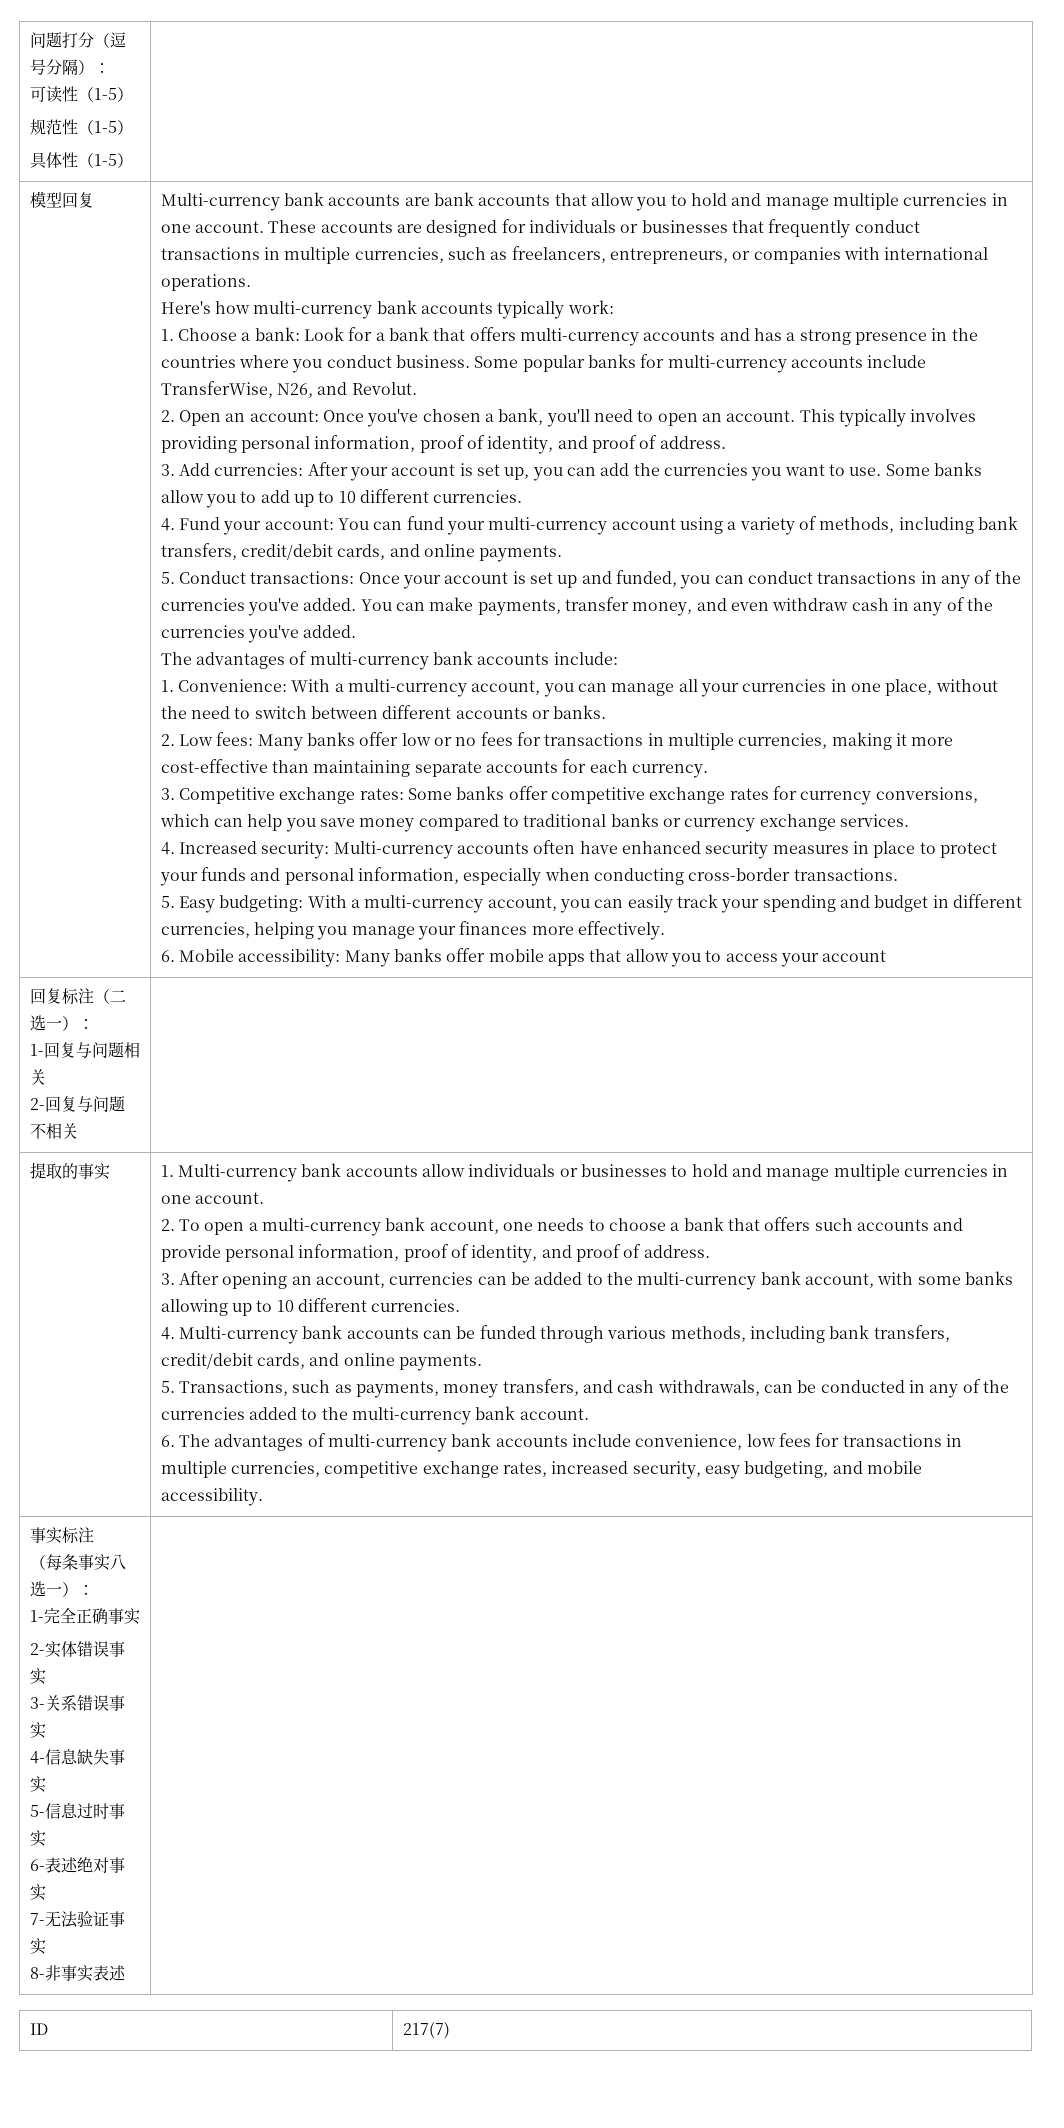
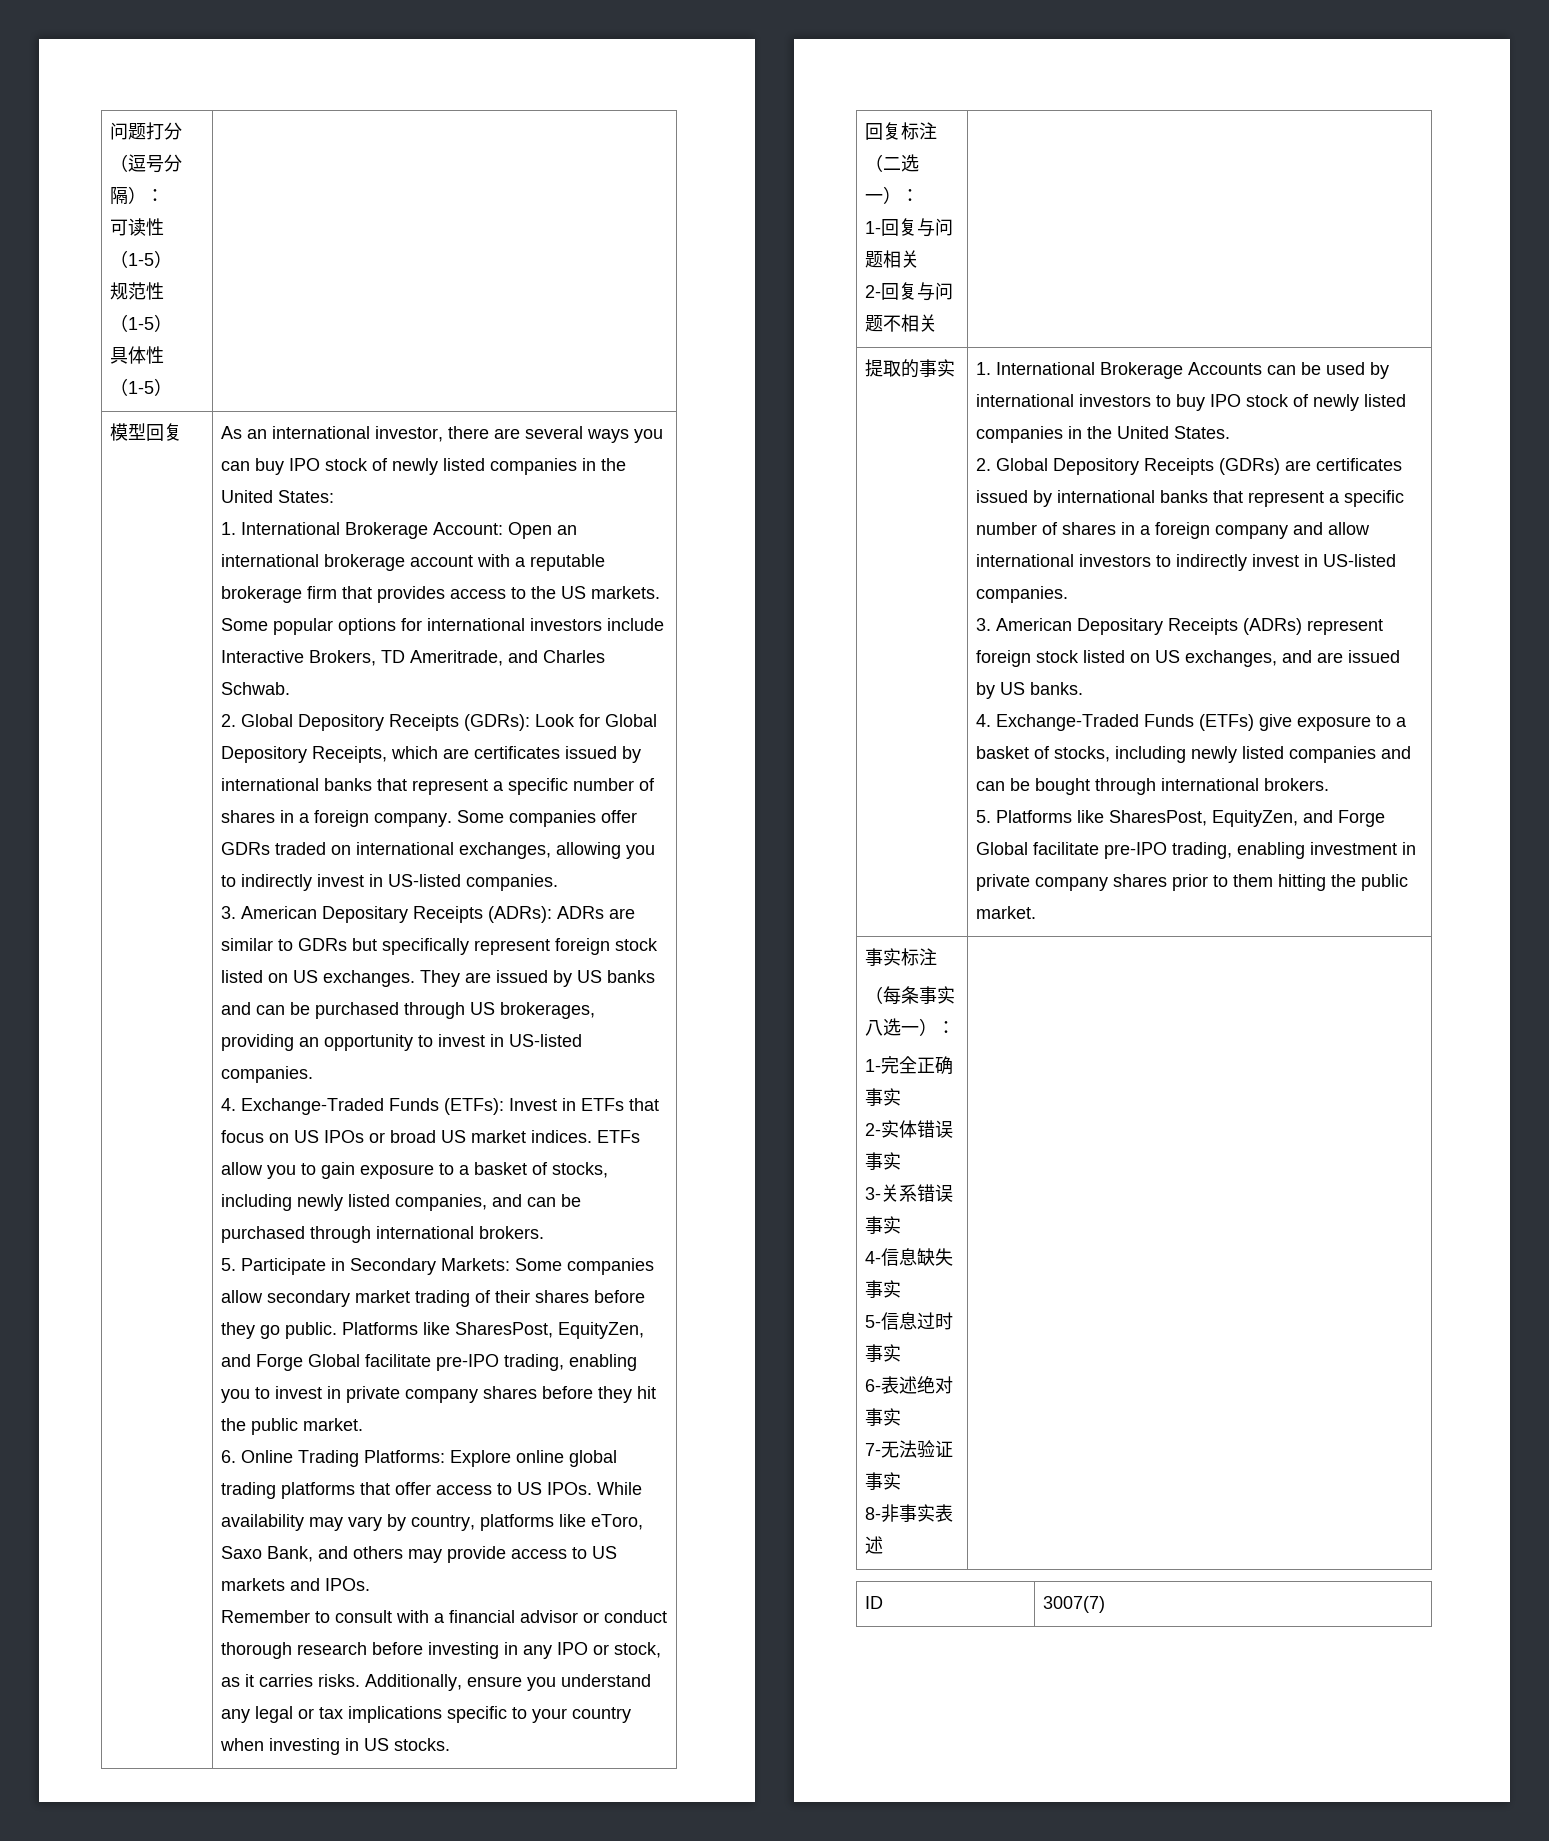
[160,192,1008,211] [160,219,920,238] [160,246,989,264] [160,274,251,291] [160,300,614,319] [160,327,978,346] [160,354,927,373] [160,381,417,398] [160,408,977,427] [160,435,726,454] [160,462,982,481] [160,489,523,508] [160,516,1018,535] [160,543,563,562] [160,570,1021,589] [160,597,993,616] [160,625,357,643] [160,651,618,670] [160,679,998,697] [160,705,607,719] [160,732,954,751] [160,759,709,778] [160,786,978,805] [159,813,909,832] [160,840,997,859] [159,867,898,886] [160,894,1022,913] [160,921,666,940] [160,948,887,967] Multi-currency bank accounts are bank accounts that allow you to hold and manage multiple currencies in one account. These accounts are designed for individuals or businesses that frequently conduct transactions in multiple currencies, such as freelancers, entrepreneurs, or companies with international operations. // Here's how multi-currency bank accounts typically work: // 1. Choose a bank: Look for a bank that offers multi-currency accounts and has a strong presence in the countries where you conduct business. Some popular banks for multi-currency accounts include TransferWise, N26, and Revolut. // 2. Open an account: Once you've chosen a bank, you'll need to open an account. This typically involves providing personal information, proof of identity, and proof of address. // 3. Add currencies: After your account is set up, you can add the currencies you want to use. Some banks allow you to add up to 10 different currencies. // 4. Fund your account: You can fund your multi-currency account using a variety of methods, including bank transfers, credit/debit cards, and online payments. // 5. Conduct transactions: Once your account is set up and funded, you can conduct transactions in any of the currencies you've added. You can make payments, transfer money, and even withdraw cash in any of the currencies you've added. // The advantages of multi-currency bank accounts include: // 1. Convenience: With a multi-currency account, you can manage all your currencies in one place, without the need to switch between different accounts or banks. // 2. Low fees: Many banks offer low or no fees for transactions in multiple currencies, making it more cost-effective than maintaining separate accounts for each currency. // 3. Competitive exchange rates: Some banks offer competitive exchange rates for currency conversions, which can help you save money compared to traditional banks or currency exchange services. // 4. Increased security: Multi-currency accounts often have enhanced security measures in place to protect your funds and personal information, especially when conducting cross-border transactions. // 5. Easy budgeting: With a multi-currency account, you can easily track your spending and budget in different currencies, helping you manage your finances more effectively. // 6. Mobile accessibility: Many banks offer mobile apps that allow you to access your account -> [220,426,663,443] [220,458,626,475] [220,490,334,503] [220,522,577,539] [220,554,605,571] [220,586,660,603] [220,618,664,635] [220,650,605,666] [220,682,290,695] [220,714,657,731] [220,746,641,763] [220,778,655,795] [220,810,637,827] [220,842,655,859] [220,874,558,891] [220,906,635,923] [220,938,658,955] [220,970,655,987] [220,1002,595,1019] [220,1034,582,1051] [220,1066,313,1083] [220,1098,659,1115] [220,1130,640,1143] [220,1162,608,1179] [220,1194,581,1211] [220,1226,544,1243] [220,1258,654,1275] [220,1290,645,1307] [220,1322,644,1339] [220,1354,637,1371] [220,1386,656,1403] [220,1418,363,1435] [220,1450,617,1467] [220,1482,642,1499] [220,1514,643,1531] [220,1546,617,1563] [220,1578,370,1591] [220,1610,667,1623] [220,1642,661,1659] [220,1674,651,1691] [220,1706,631,1723] [219,1738,450,1755] As an international investor, there are several ways you can buy IPO stock of newly listed companies in the United States: // 1. International Brokerage Account: Open an international brokerage account with a reputable brokerage firm that provides access to the US markets. Some popular options for international investors include Interactive Brokers, TD Ameritrade, and Charles Schwab. // 2. Global Depository Receipts (GDRs): Look for Global Depository Receipts, which are certificates issued by international banks that represent a specific number of shares in a foreign company. Some companies offer GDRs traded on international exchanges, allowing you to indirectly invest in US-listed companies. // 3. American Depositary Receipts (ADRs): ADRs are similar to GDRs but specifically represent foreign stock listed on US exchanges. They are issued by US banks and can be purchased through US brokerages, providing an opportunity to invest in US-listed companies. // 4. Exchange-Traded Funds (ETFs): Invest in ETFs that focus on US IPOs or broad US market indices. ETFs allow you to gain exposure to a basket of stocks, including newly listed companies, and can be purchased through international brokers. // 5. Participate in Secondary Markets: Some companies allow secondary market trading of their shares before they go public. Platforms like SharesPost, EquityZen, and Forge Global facilitate pre-IPO trading, enabling you to invest in private company shares before they hit the public market. // 6. Online Trading Platforms: Explore online global trading platforms that offer access to US IPOs. While availability may vary by country, platforms like eToro, Saxo Bank, and others may provide access to US markets and IPOs. // Remember to consult with a financial advisor or conduct thorough research before investing in any IPO or stock, as it carries risks. Additionally, ensure you understand any legal or tax implications specific to your country when investing in US stocks.
[178,1163,1009,1182] [160,1192,265,1204] [160,1217,964,1236] [160,1244,710,1263] [160,1271,1013,1290] [160,1298,461,1316] [160,1325,950,1344] [160,1353,483,1371] [160,1379,1009,1398] [160,1406,589,1425] [160,1433,962,1452] [160,1461,922,1479] [160,1488,263,1506] Multi-currency bank accounts allow individuals or businesses to hold and manage multiple currencies in one account. // 2. To open a multi-currency bank account, one needs to choose a bank that offers such accounts and provide personal information, proof of identity, and proof of address. // 3. After opening an account, currencies can be added to the multi-currency bank account, with some banks allowing up to 10 different currencies. // 4. Multi-currency bank accounts can be funded through various methods, including bank transfers, credit/debit cards, and online payments. // 5. Transactions, such as payments, money transfers, and cash withdrawals, can be conducted in any of the currencies added to the multi-currency bank account. // 6. The advantages of multi-currency bank accounts include convenience, low fees for transactions in multiple currencies, competitive exchange rates, increased security, easy budgeting, and mobile accessibility. -> [995,362,1389,379] [975,394,1406,411] [975,426,1230,443] [975,458,1402,475] [975,490,1404,507] [975,522,1370,539] [975,554,1396,571] [975,586,1068,603] [975,618,1383,635] [975,650,1400,667] [975,682,1083,699] [975,714,1407,731] [975,746,1411,763] [975,778,1329,795] [975,810,1385,827] [975,842,1416,859] [975,874,1408,891] [975,906,1036,919] International Brokerage Accounts can be used by international investors to buy IPO stock of newly listed companies in the United States. // 2. Global Depository Receipts (GDRs) are certificates issued by international banks that represent a specific number of shares in a foreign company and allow international investors to indirectly invest in US-listed companies. // 3. American Depositary Receipts (ADRs) represent foreign stock listed on US exchanges, and are issued by US banks. // 4. Exchange-Traded Funds (ETFs) give exposure to a basket of stocks, including newly listed companies and can be bought through international brokers. // 5. Platforms like SharesPost, EquityZen, and Forge Global facilitate pre-IPO trading, enabling investment in private company shares prior to them hitting the public market.
[402,2022,450,2039] 217(7) -> [1042,1596,1105,1613] 3007(7)

